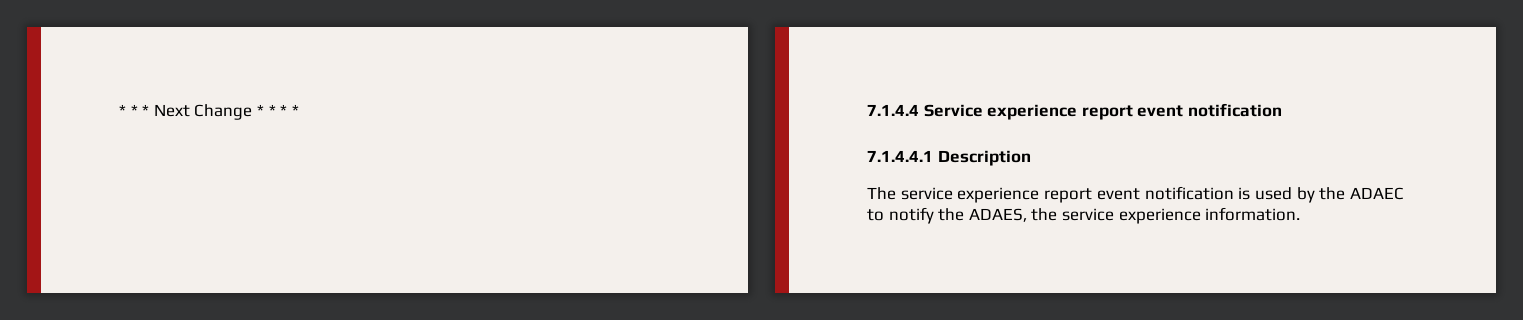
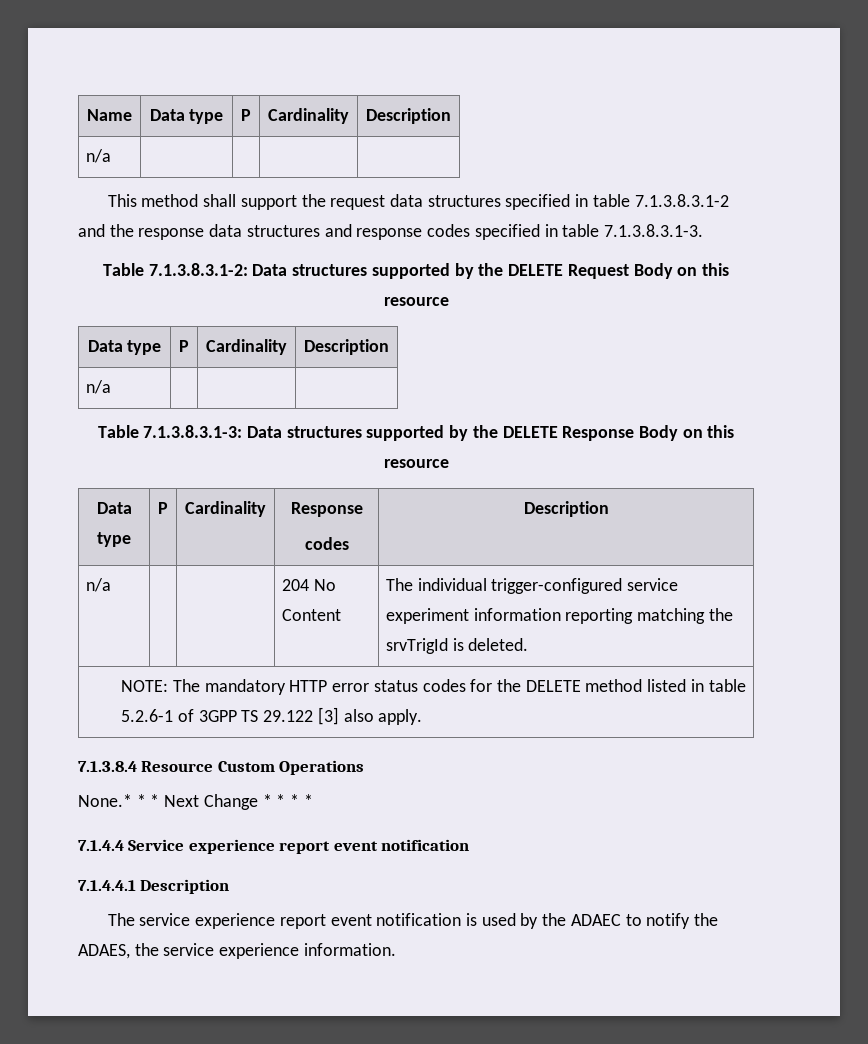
[119,104,126,116] * -> [87,109,132,121] [149,109,224,124] [241,109,251,121] [268,108,349,124] [366,108,451,124] [86,149,112,163] [107,194,729,210] [78,224,703,240] [103,263,729,279] [383,297,449,306] [87,340,162,355] [179,340,189,352] [206,339,287,355] [304,339,389,355] [86,380,112,394] [97,425,735,441] [383,459,449,468] [96,502,132,514] [97,532,131,547] [158,502,168,514] [185,501,266,517] [290,502,363,517] [304,537,349,550] [523,501,609,517] [86,578,112,592] [282,579,336,591] [282,609,342,621] [386,578,679,594] [386,608,733,624] [386,638,529,654] [121,679,746,695] [121,707,423,725] [78,760,365,775] [78,794,132,807] Name | Data type | P | Cardinality | Description // n/a | | | | // This method shall support the request data structures specified in table 7.1.3.8.3.1-2 and the response data structures and response codes specified in table 7.1.3.8.3.1-3. // Table 7.1.3.8.3.1-2: Data structures supported by the DELETE Request Body on this resource // Data type | P | Cardinality | Description // n/a | | | // Table 7.1.3.8.3.1-3: Data structures supported by the DELETE Response Body on this resource // Data type | P | Cardinality | Response // codes | Description // n/a | | | 204 No Content | The individual trigger-configured service experiment information reporting matching the srvTrigId is deleted. // NOTE: The mandatory HTTP error status codes for the DELETE method listed in table 5.2.6-1 of 3GPP TS 29.122 [3] also apply. // 7.1.3.8.4 Resource Custom Operations // None.*

